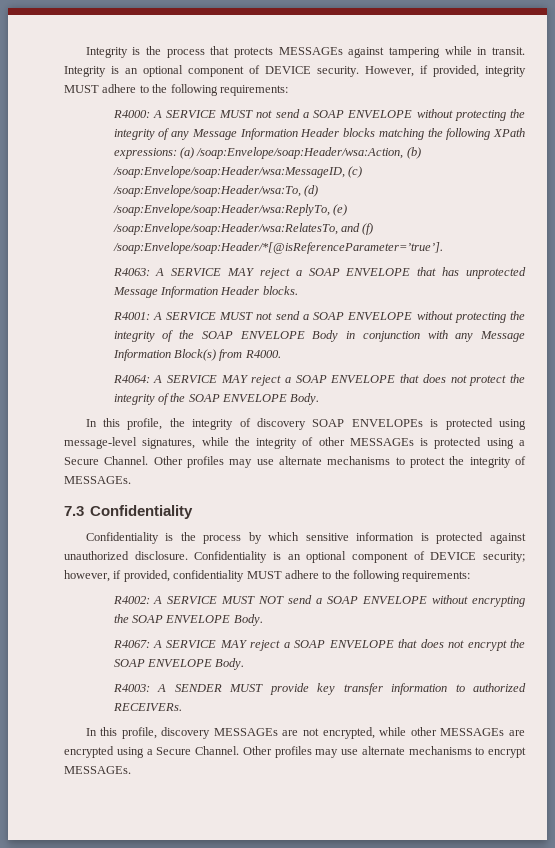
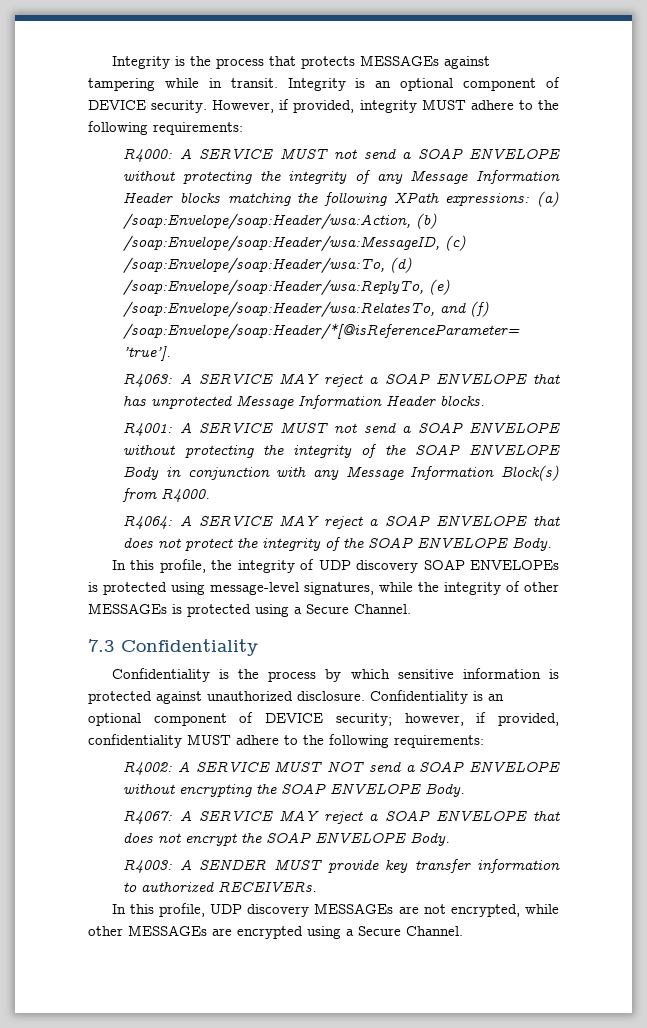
(251, 422) none -> [318,560,351,570] UDP
[153,456,526,468] [64,476,131,484] Other profiles may use alternate mechanisms to protect the integrity of MESSAGEs. -> (411, 609) none
(157, 733) none -> [210,904,243,914] UDP
[242,746,526,758] [64,766,131,774] Other profiles may use alternate mechanisms to encrypt MESSAGEs. -> (463, 931) none

